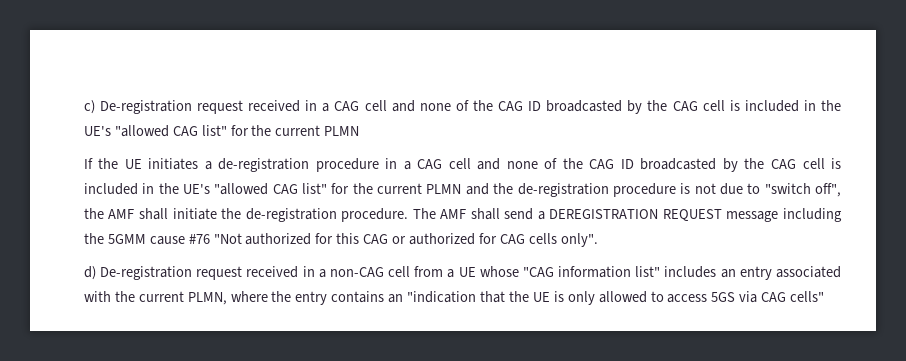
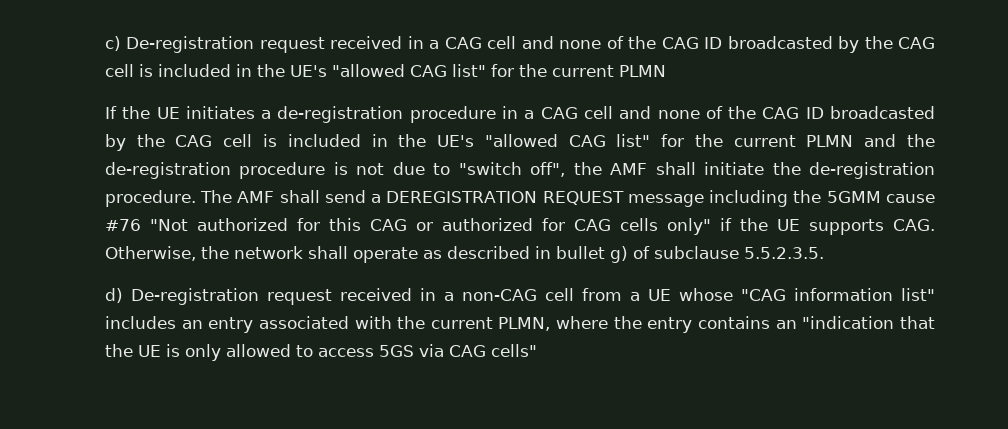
[560,233,598,247] only". -> [666,218,935,235] [104,246,824,263] only" if the UE supports CAG. Otherwise, the network shall operate as described in bullet g) of subclause 5.5.2.3.5.

